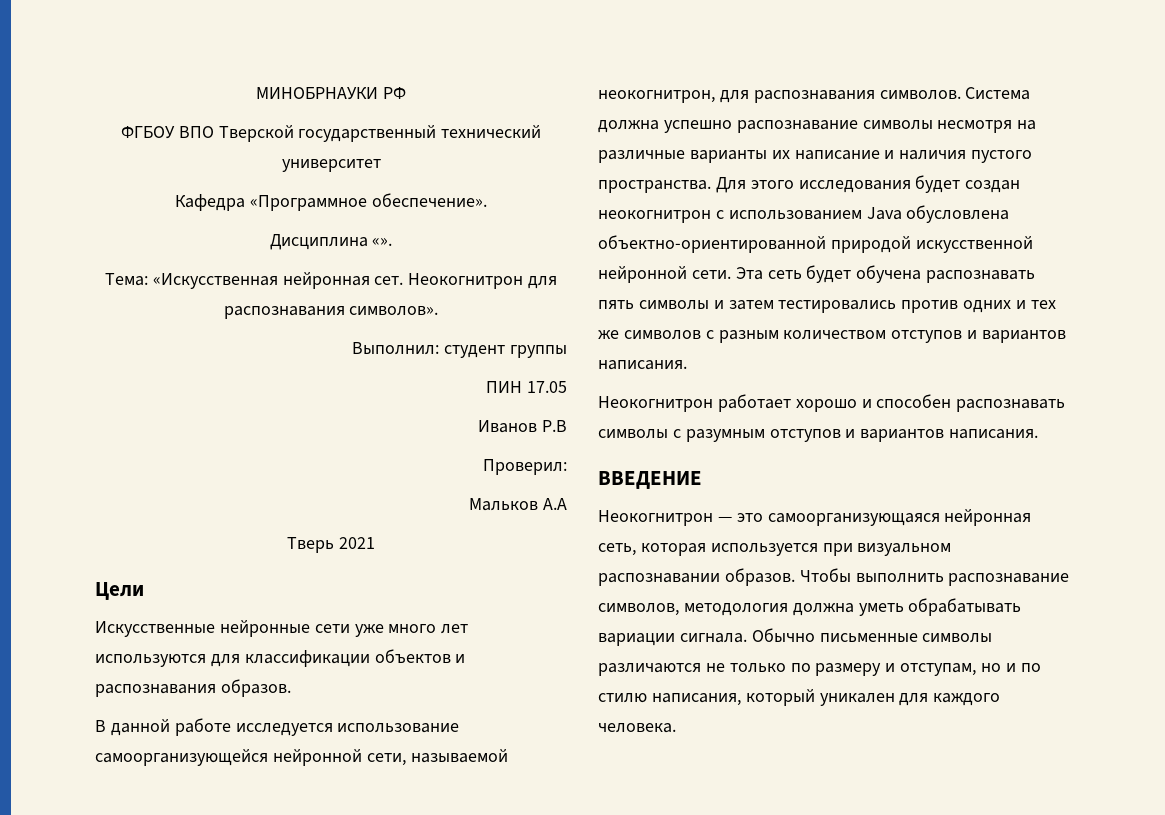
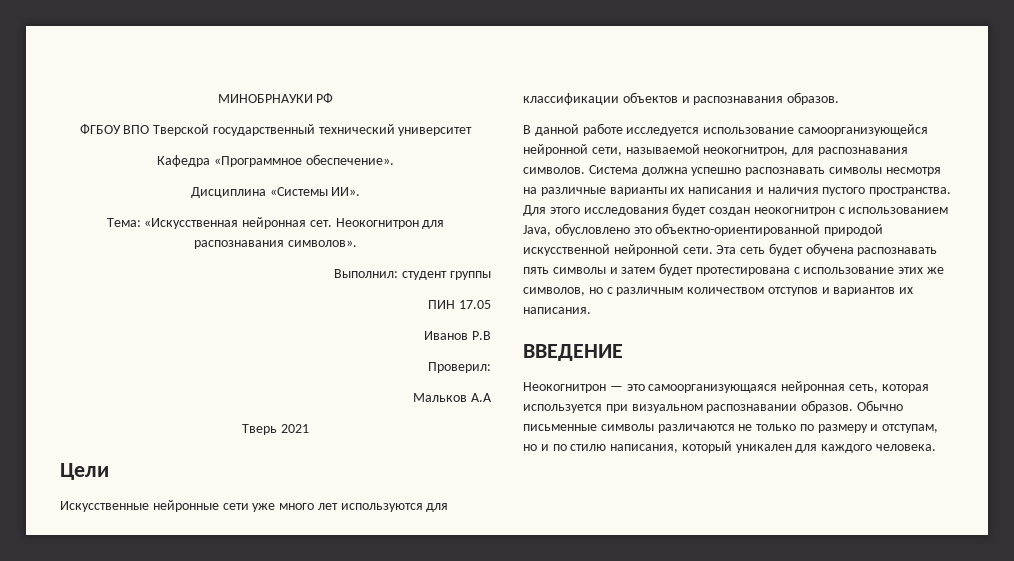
[372,238,393,246] «». -> [269,187,361,196] «Системы ИИ».
[736,120,858,133] распознавание -> [745,167,826,176] распознавать
[794,150,880,160] написание -> [688,187,753,194] написания
[866,205,1010,223] Java обусловлена -> [523,223,652,236] Java, обусловлено это
[778,300,1056,313] [598,330,1067,343] [598,360,687,370] [598,394,1066,412] [598,429,945,442] тестировались против одних и тех же символов с разным количеством отступов и вариантов написания. // Неокогнитрон работает хорошо и способен распознавать символы с разумным отступов и вариантов -> [659,263,945,276] [523,287,914,296] будет протестирована с использование этих же символов, но с различным количеством отступов и вариантов их
[799,568,1070,586] [598,598,1022,616] [598,633,747,646] Чтобы выполнить распознавание символов, методология должна уметь обрабатывать вариации сигнала. -> (854, 406) none

